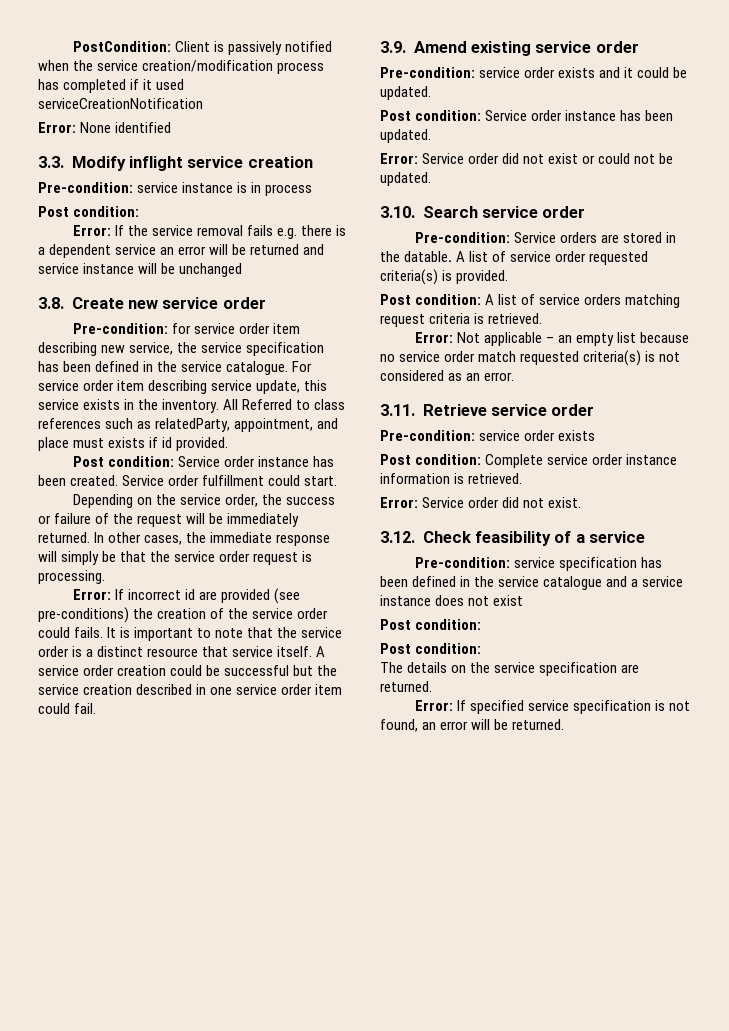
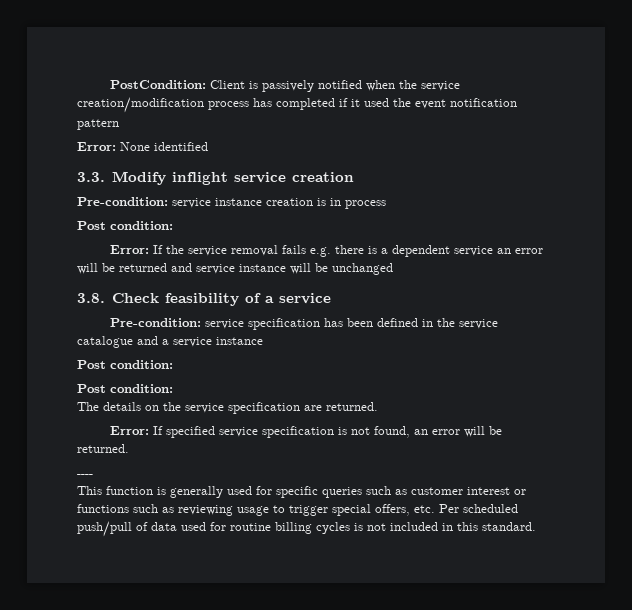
[38,98,203,109] serviceCreationNotification -> [393,98,517,109] [77,119,119,130] the event notification pattern
(234, 187) none -> [266,198,313,206] creation
[71,297,266,309] [72,323,300,334] [38,342,325,356] [38,361,313,375] [38,380,328,394] [38,399,346,413] [38,418,339,432] [38,437,229,451] [72,456,335,467] [38,475,338,486] [72,494,336,508] [38,513,300,527] [38,532,331,546] [38,551,313,565] [38,570,105,584] [72,588,301,604] [38,607,329,623] [38,627,343,641] [38,646,326,657] [38,665,338,676] [38,684,343,695] [38,703,97,714] [380,41,639,56] [380,67,688,78] [380,86,431,100] [380,110,674,121] [380,129,431,143] [380,153,674,164] [380,172,431,186] [380,206,586,218] [414,232,677,243] [380,251,649,265] [380,269,509,285] [380,294,681,308] [380,313,543,327] [414,332,690,346] [380,350,681,366] [380,370,515,381] [380,404,595,416] [380,430,596,441] [380,454,678,468] [380,473,523,484] [380,497,582,508] [380,531,415,543] Create new service order // Pre-condition: for service order item describing new service, the service specification has been defined in the service catalogue. For service order item describing service update, this service exists in the inventory. All Referred to class references such as relatedParty, appointment, and place must exists if id provided. // Post condition: Service order instance has been created. Service order fulfillment could start. // Depending on the service order, the success or failure of the request will be immediately returned. In other cases, the immediate response will simply be that the service order request is processing. // Error: If incorrect id are provided (see pre-conditions) the creation of the service order could fails. It is important to note that the service order is a distinct resource that service itself. A service order creation could be successful but the service creation described in one service order item could fail. // 3.9. Amend existing service order // Pre-condition: service order exists and it could be updated. // Post condition: Service order instance has been updated. // Error: Service order did not exist or could not be updated. // 3.10. Search service order // Pre-condition: Service orders are stored in the datable. A list of service order requested criteria(s) is provided. // Post condition: A list of service orders matching request criteria is retrieved. // Error: Not applicable – an empty list because no service order match requested criteria(s) is not considered as an error. // 3.11. Retrieve service order // Pre-condition: service order exists // Post condition: Complete service order instance information is retrieved. // Error: Service order did not exist. // 3.12. -> (105, 298) none
[435,595,524,606] does not exist -> (263, 341) none
(565, 724) none -> [77,474,93,477] [77,486,526,498] [77,504,518,516] [77,521,536,537] // ---- // This function is generally used for specific queries such as customer interest or functions such as reviewing usage to trigger special offers, etc. Per scheduled push/pull of data used for routine billing cycles is not included in this standard.

